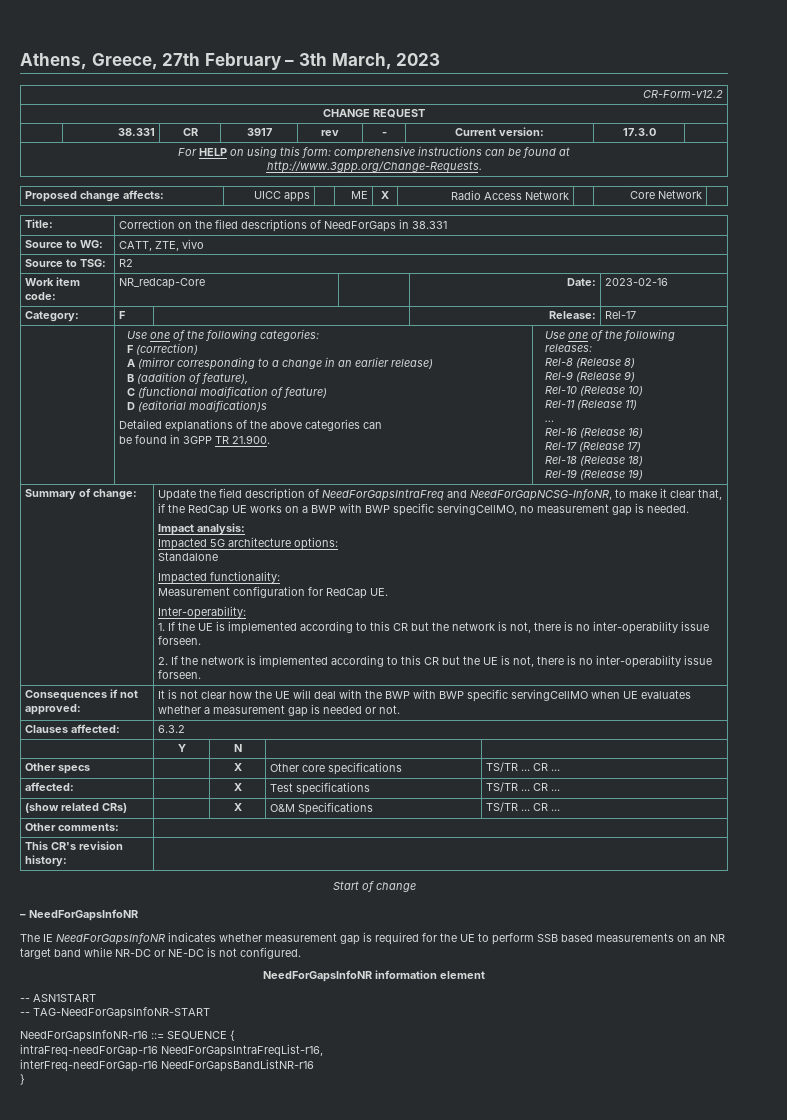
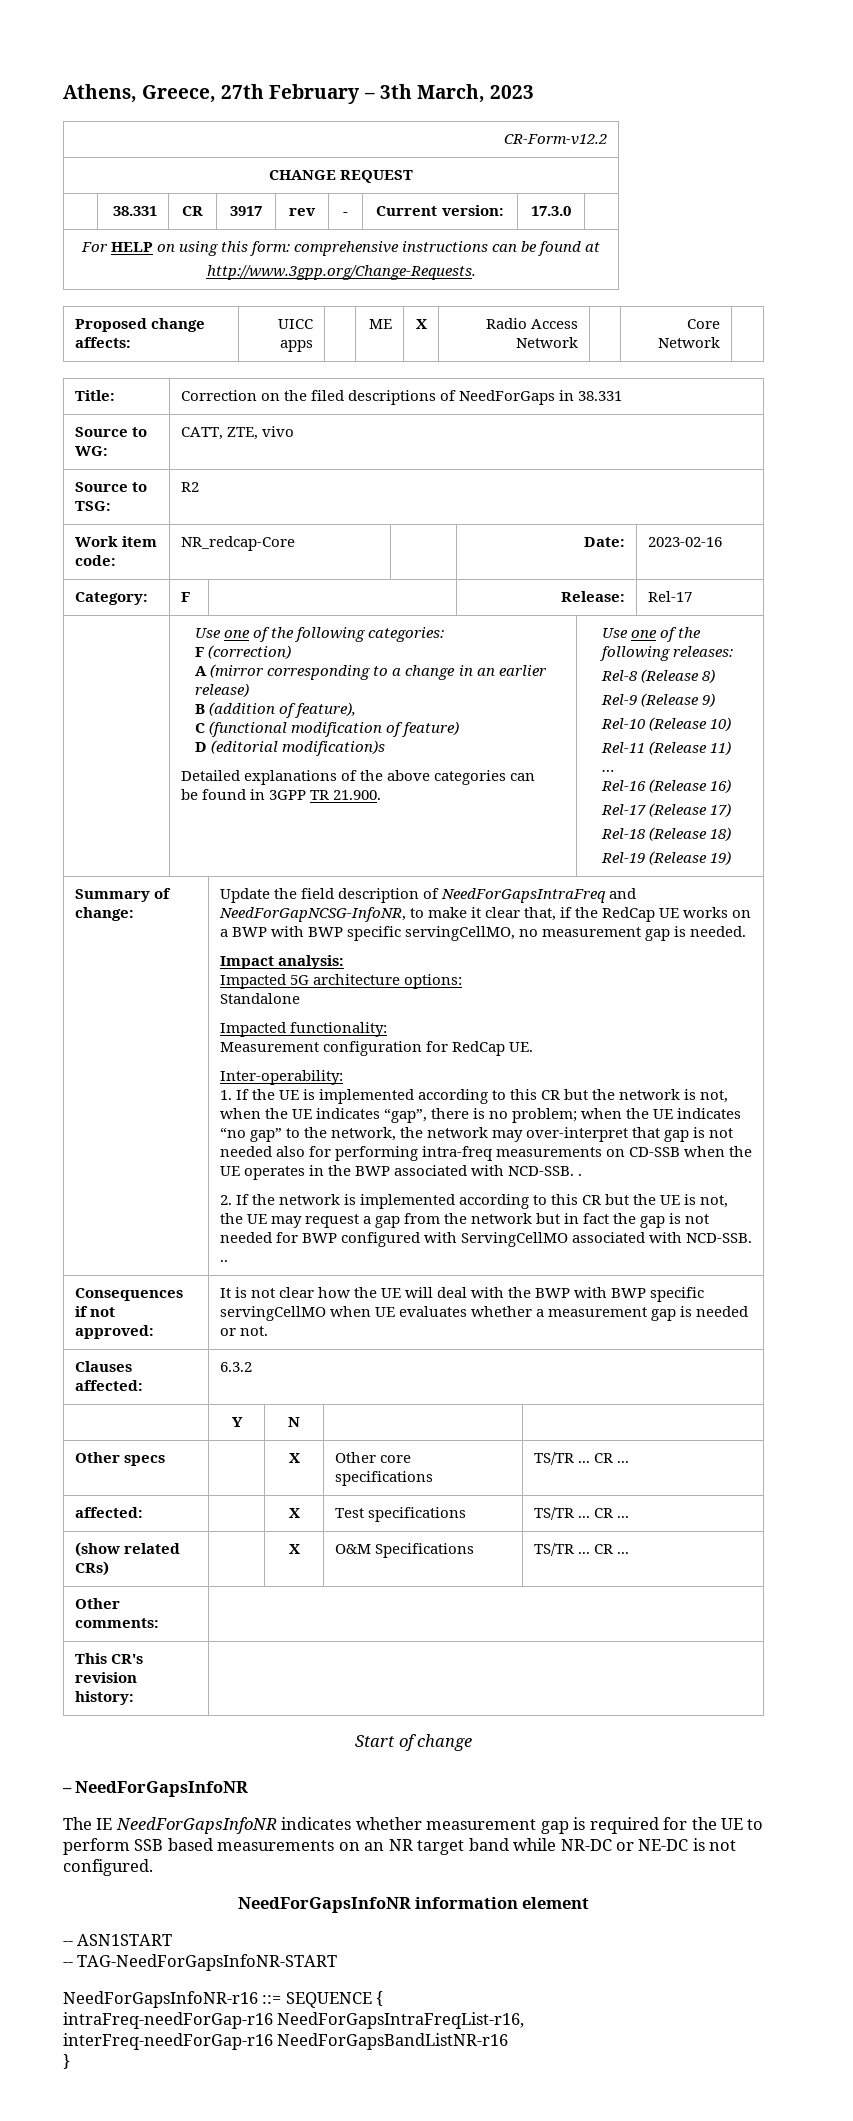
[534,621,710,634] [158,636,202,645] there is no inter-operability issue forseen. -> [219,1108,742,1123] [219,1127,734,1142] [219,1146,752,1161] [219,1165,582,1180] when the UE indicates “gap”, there is no problem; when the UE indicates “no gap” to the network, the network may over-interpret that gap is not needed also for performing intra-freq measurements on CD-SSB when the UE operates in the BWP associated with NCD-SSB. .
[537,655,713,668] [158,670,202,679] there is no inter-operability issue forseen. -> [219,1213,710,1228] [219,1232,752,1247] [219,1260,228,1262] the UE may request a gap from the network but in fact the gap is not needed for BWP configured with ServingCellMO associated with NCD-SSB. ..

